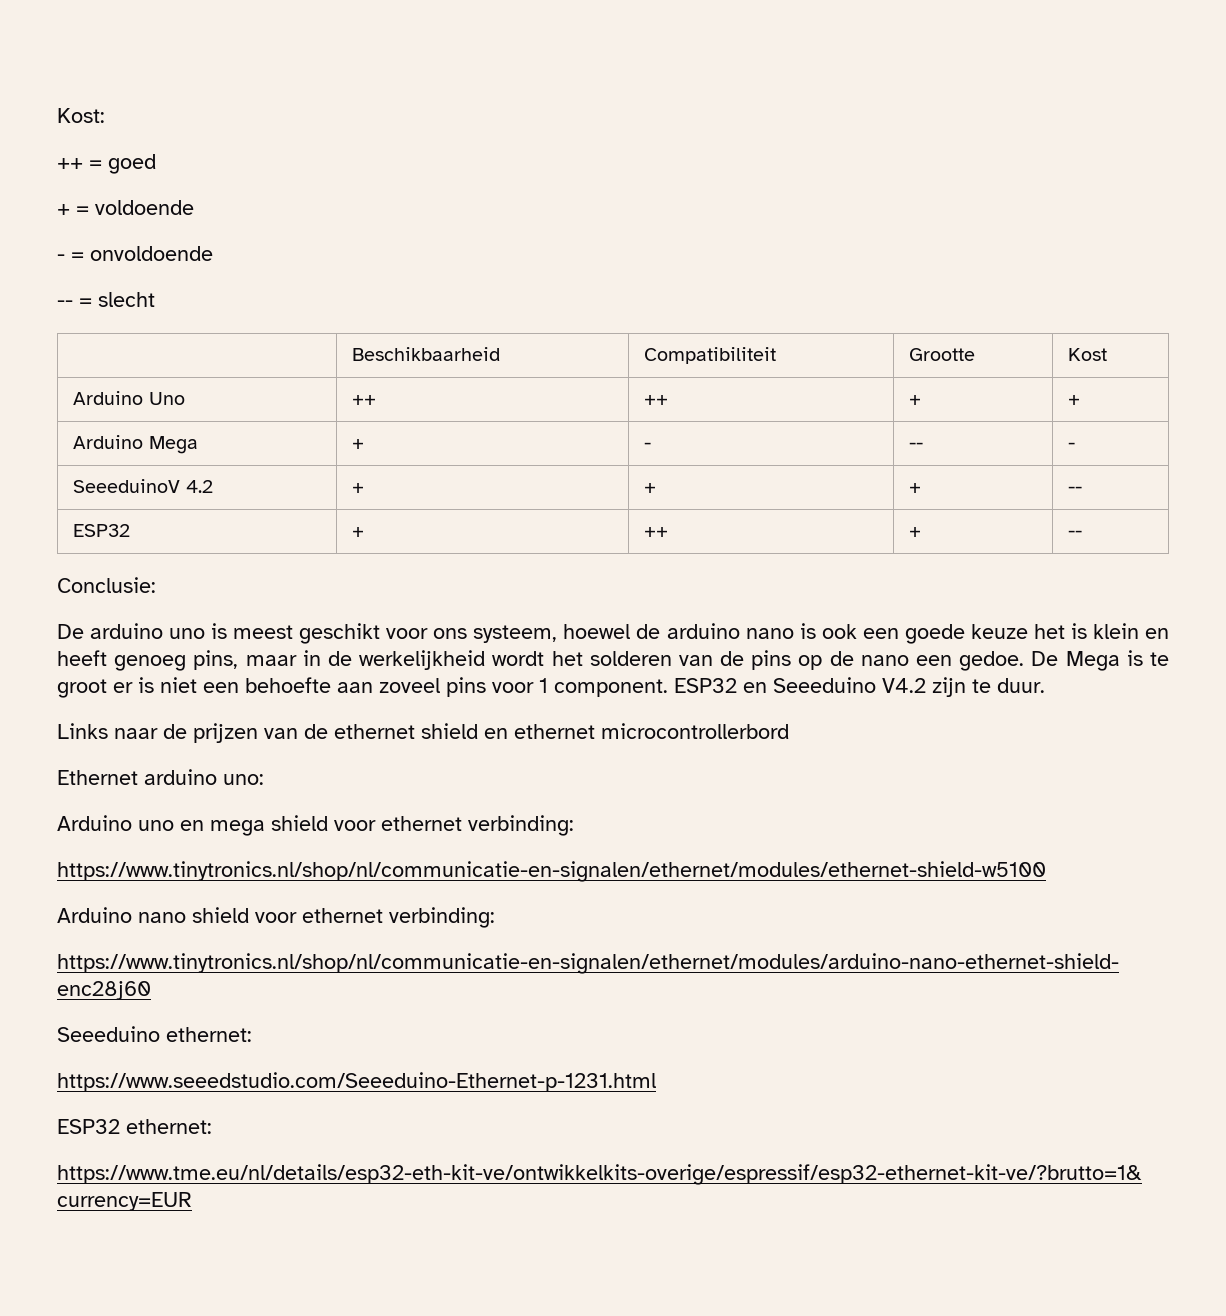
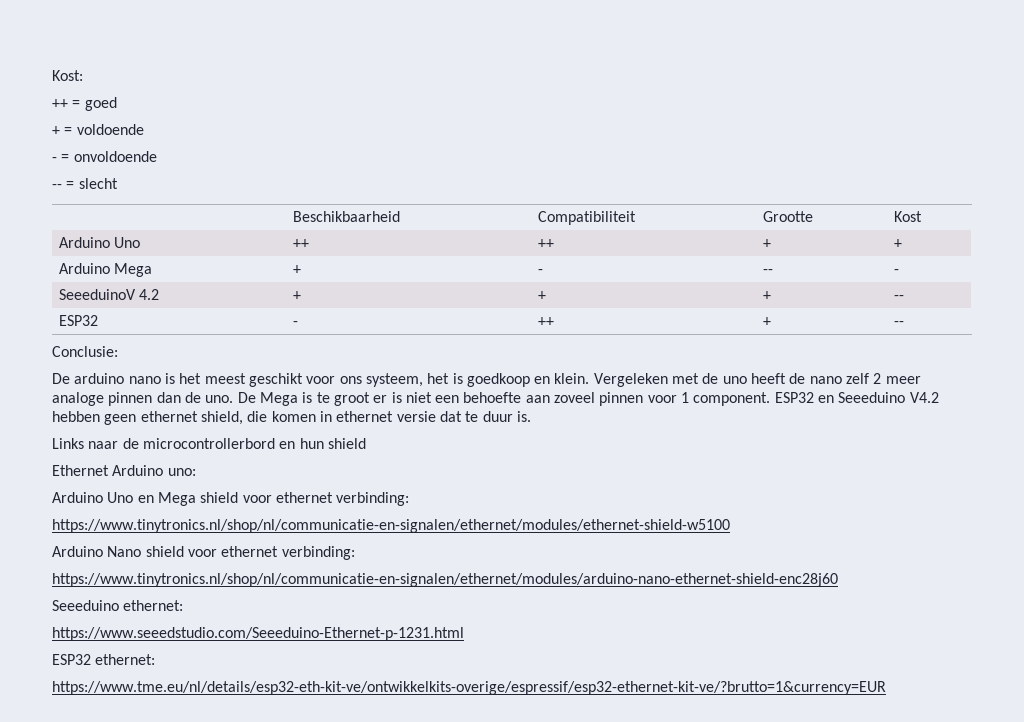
[351,527,364,537] + -> [292,321,298,326] -
[169,623,228,639] uno is -> [128,373,202,384] nano is het
[563,623,1169,644] [57,650,1025,671] hoewel de arduino nano is ook een goede keuze het is klein en heeft genoeg pins, maar in de werkelijkheid wordt het solderen van de pins op de nano een gedoe. -> [427,373,921,387] [52,392,234,406] het is goedkoop en klein. Vergeleken met de uno heeft de nano zelf 2 meer analoge pinnen dan de uno.
[446,677,486,697] pins -> [599,392,644,406] pinnen
[932,677,1045,697] [57,723,789,743] zijn te duur. // Links naar de prijzen van de ethernet shield en ethernet microcontrollerbord -> [52,411,531,425] [52,438,366,449] hebben geen ethernet shield, die komen in ethernet versie dat te duur is. // Links naar de microcontrollerbord en hun shield
[144,769,217,785] arduino -> [112,465,164,476] Arduino
[138,820,265,836] uno en mega -> [107,492,196,506] Uno en Mega
[138,912,186,923] nano -> [107,546,142,557] Nano

